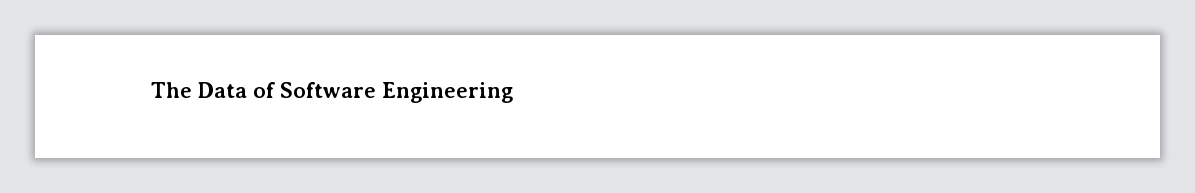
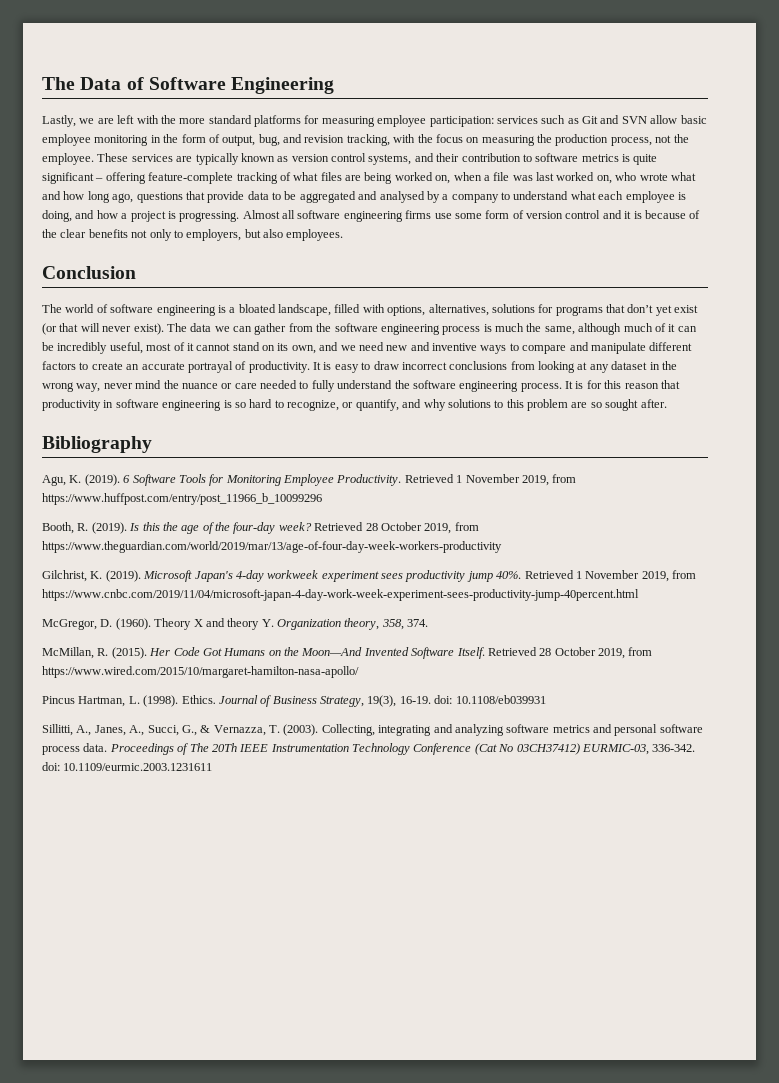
(513, 92) none -> [42,115,707,127] [42,134,689,146] [42,153,658,165] [42,172,696,184] [42,191,686,203] [42,210,701,222] [42,229,344,241] [42,266,136,279] [42,304,699,316] [42,323,697,335] [42,342,693,354] [42,361,677,373] [42,380,680,392] [42,399,667,411] [42,436,152,453] [42,474,577,486] [42,493,322,505] [42,522,479,534] [42,541,502,553] [42,570,696,582] [42,589,639,601] [42,618,429,630] [42,647,653,659] [42,666,359,678] [42,695,546,707] [42,724,703,736] [42,743,696,755] [42,762,213,771] // Lastly, we are left with the more standard platforms for measuring employee participation: services such as Git and SVN allow basic employee monitoring in the form of output, bug, and revision tracking, with the focus on measuring the production process, not the employee. These services are typically known as version control systems, and their contribution to software metrics is quite significant – offering feature-complete tracking of what files are being worked on, when a file was last worked on, who wrote what and how long ago, questions that provide data to be aggregated and analysed by a company to understand what each employee is doing, and how a project is progressing. Almost all software engineering firms use some form of version control and it is because of the clear benefits not only to employers, but also employees. // Conclusion // The world of software engineering is a bloated landscape, filled with options, alternatives, solutions for programs that don’t yet exist (or that will never exist). The data we can gather from the software engineering process is much the same, although much of it can be incredibly useful, most of it cannot stand on its own, and we need new and inventive ways to compare and manipulate different factors to create an accurate portrayal of productivity. It is easy to draw incorrect conclusions from looking at any dataset in the wrong way, never mind the nuance or care needed to fully understand the software engineering process. It is for this reason that productivity in software engineering is so hard to recognize, or quantify, and why solutions to this problem are so sought after. // Bibliography // Agu, K. (2019). 6 Software Tools for Monitoring Employee Productivity. Retrieved 1 November 2019, from https://www.huffpost.com/entry/post_11966_b_10099296 // Booth, R. (2019). Is this the age of the four-day week? Retrieved 28 October 2019, from https://www.theguardian.com/world/2019/mar/13/age-of-four-day-week-workers-productivity // Gilchrist, K. (2019). Microsoft Japan's 4-day workweek experiment sees productivity jump 40%. Retrieved 1 November 2019, from https://www.cnbc.com/2019/11/04/microsoft-japan-4-day-work-week-experiment-sees-productivity-jump-40percent.html // McGregor, D. (1960). Theory X and theory Y. Organization theory, 358, 374. // McMillan, R. (2015). Her Code Got Humans on the Moon—And Invented Software Itself. Retrieved 28 October 2019, from https://www.wired.com/2015/10/margaret-hamilton-nasa-apollo/ // Pincus Hartman, L. (1998). Ethics. Journal of Business Strategy, 19(3), 16-19. doi: 10.1108/eb039931 // Sillitti, A., Janes, A., Succi, G., & Vernazza, T. (2003). Collecting, integrating and analyzing software metrics and personal software process data. Proceedings of The 20Th IEEE Instrumentation Technology Conference (Cat No 03CH37412) EURMIC-03, 336-342. doi: 10.1109/eurmic.2003.1231611

